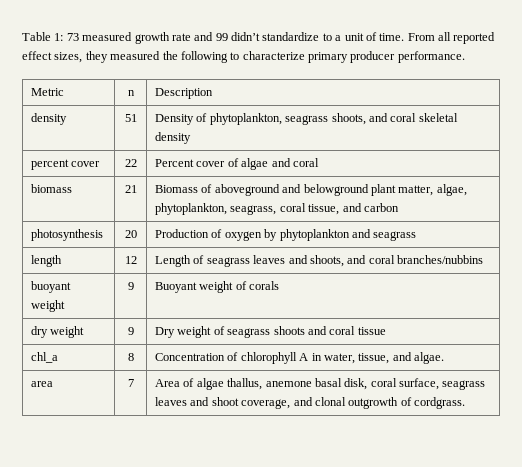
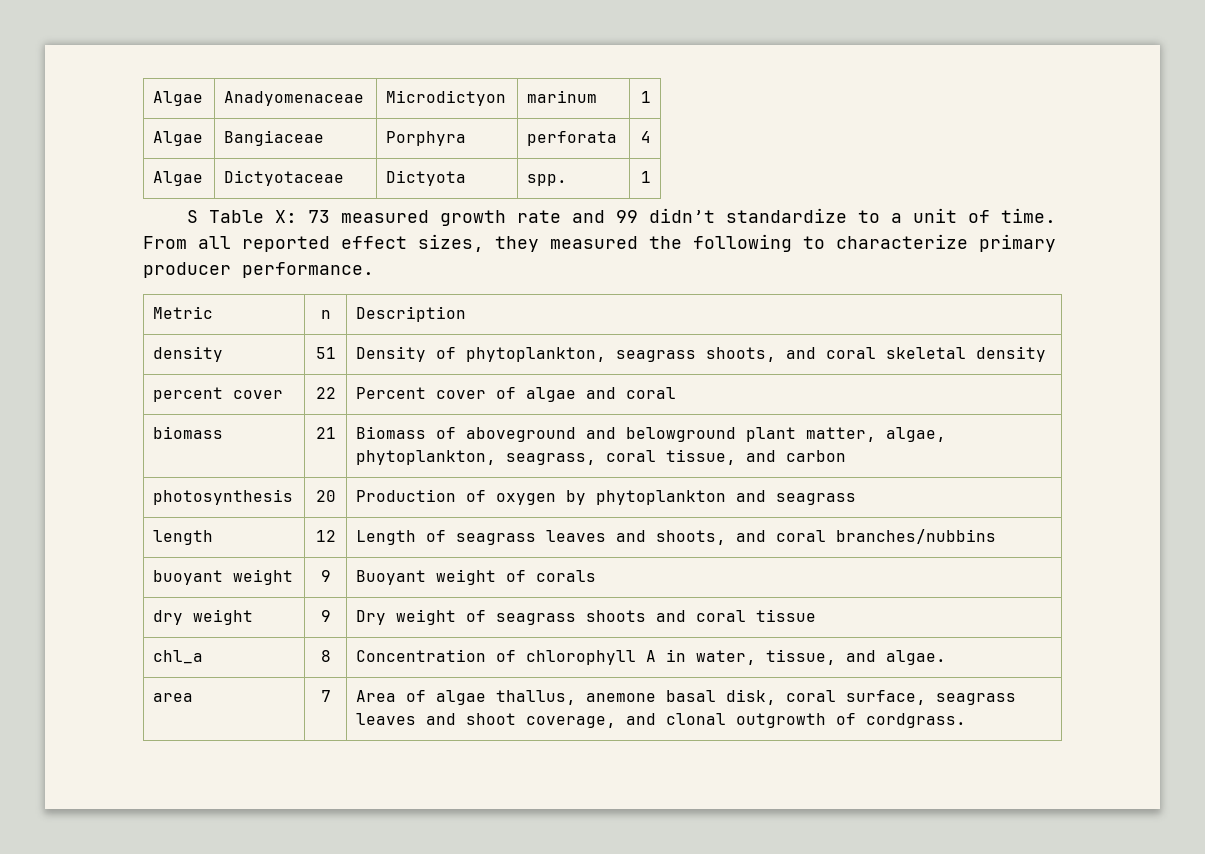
[22,32,64,41] Table 1: -> [153,91,204,106] [224,91,365,106] [386,90,507,106] [527,90,598,103] [640,91,651,103] [153,131,204,146] [224,130,325,146] [386,131,467,146] [527,131,618,146] [640,131,651,143] [153,171,204,186] [224,170,345,186] [386,170,467,186] [527,174,568,186] [640,171,651,183] [187,210,298,223] Algae | Anadyomenaceae | Microdictyon | marinum | 1 // Algae | Bangiaceae | Porphyra | perforata | 4 // Algae | Dictyotaceae | Dictyota | spp. | 1 // S Table X:

